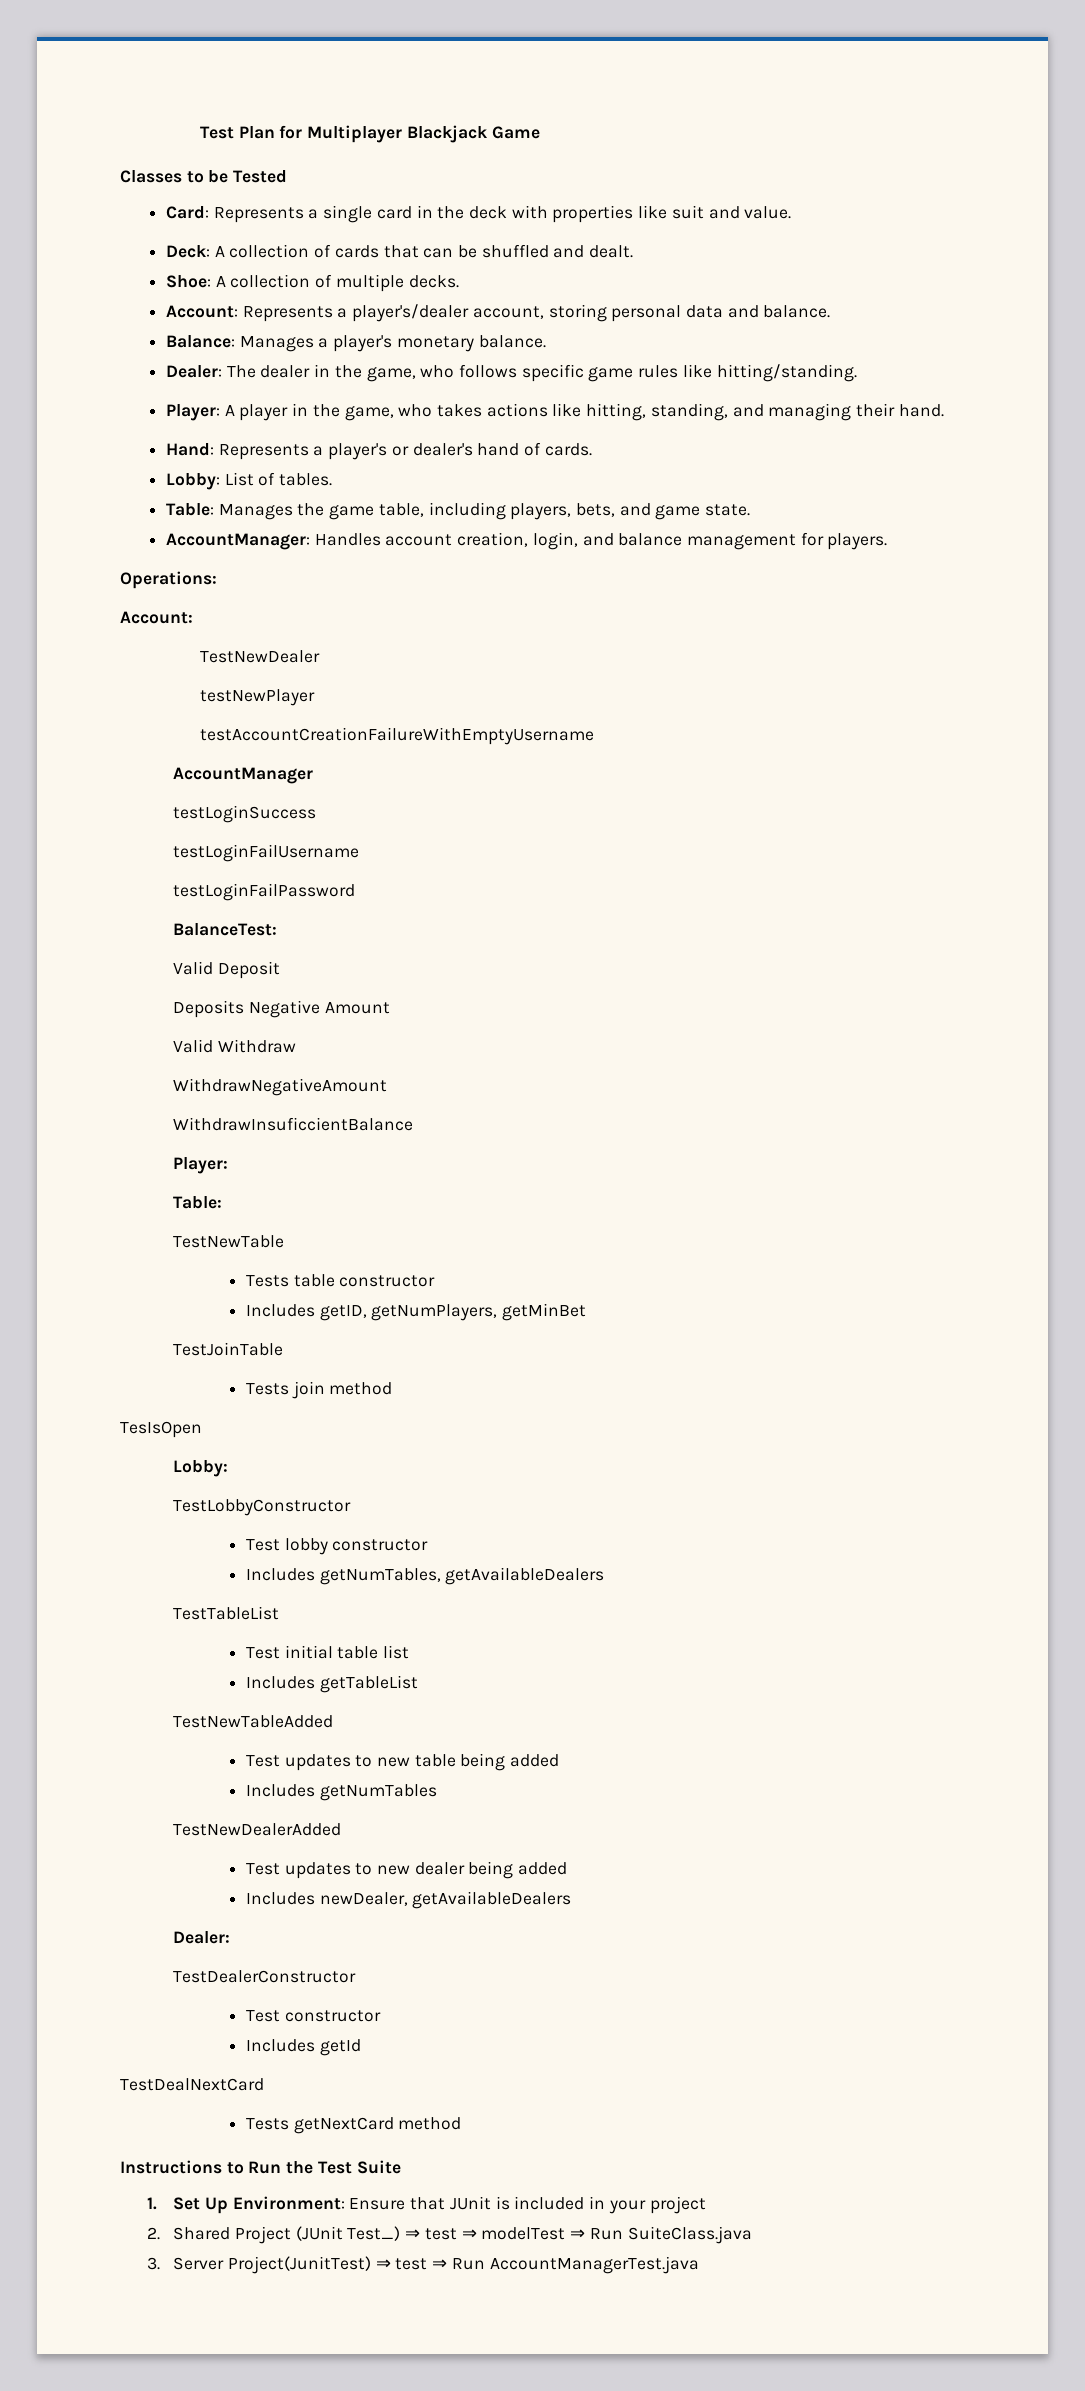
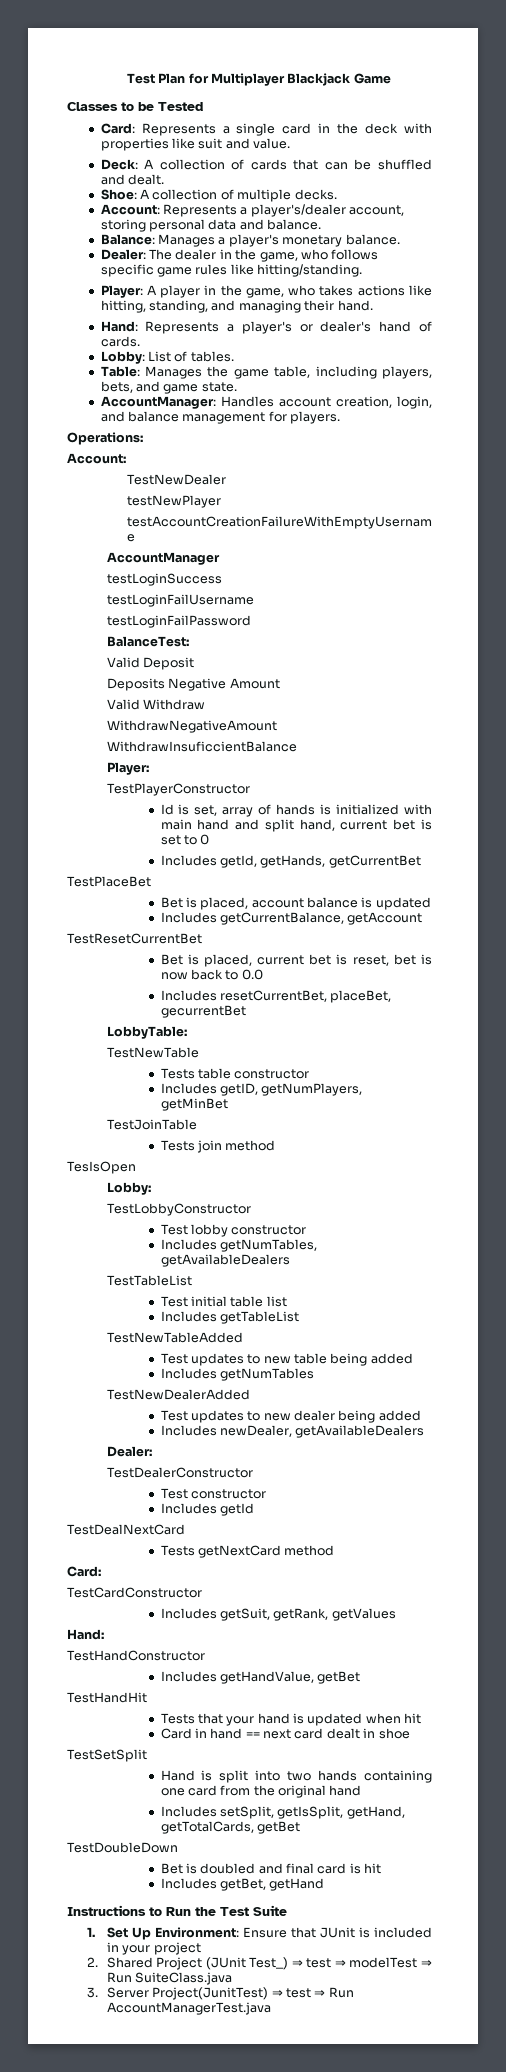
[173,1196,223,1209] Table: -> [106,783,250,796] [160,804,433,817] [160,819,432,832] [160,834,210,845] [160,855,421,868] [67,876,151,887] [160,897,431,910] [160,912,423,925] [67,933,202,944] [160,954,433,967] [160,969,263,980] [160,990,392,1003] [160,1005,246,1018] [106,1026,187,1039] TestPlayerConstructor // Id is set, array of hands is initialized with main hand and split hand, current bet is set to 0 // Includes getId, getHands, getCurrentBet // TestPlaceBet // Bet is placed, account balance is updated // Includes getCurrentBalance, getAccount // TestResetCurrentBet // Bet is placed, current bet is reset, bet is now back to 0.0 // Includes resetCurrentBet, placeBet, gecurrentBet // LobbyTable:
(462, 2123) none -> [67,1566,101,1577] [67,1587,202,1598] [160,1608,396,1621] [67,1629,104,1640] [67,1650,205,1661] [160,1671,361,1684] [67,1692,147,1703] [160,1713,422,1726] [160,1728,410,1739] [67,1749,147,1762] [160,1770,432,1783] [160,1785,362,1798] [160,1806,405,1819] [160,1821,300,1834] [67,1842,178,1853] [160,1863,382,1874] [160,1878,325,1891] // Card: // TestCardConstructor // Includes getSuit, getRank, getValues // Hand: // TestHandConstructor // Includes getHandValue, getBet // TestHandHit // Tests that your hand is updated when hit // Card in hand == next card dealt in shoe // TestSetSplit // Hand is split into two hands containing one card from the original hand // Includes setSplit, getIsSplit, getHand, getTotalCards, getBet // TestDoubleDown // Bet is doubled and final card is hit // Includes getBet, getHand

